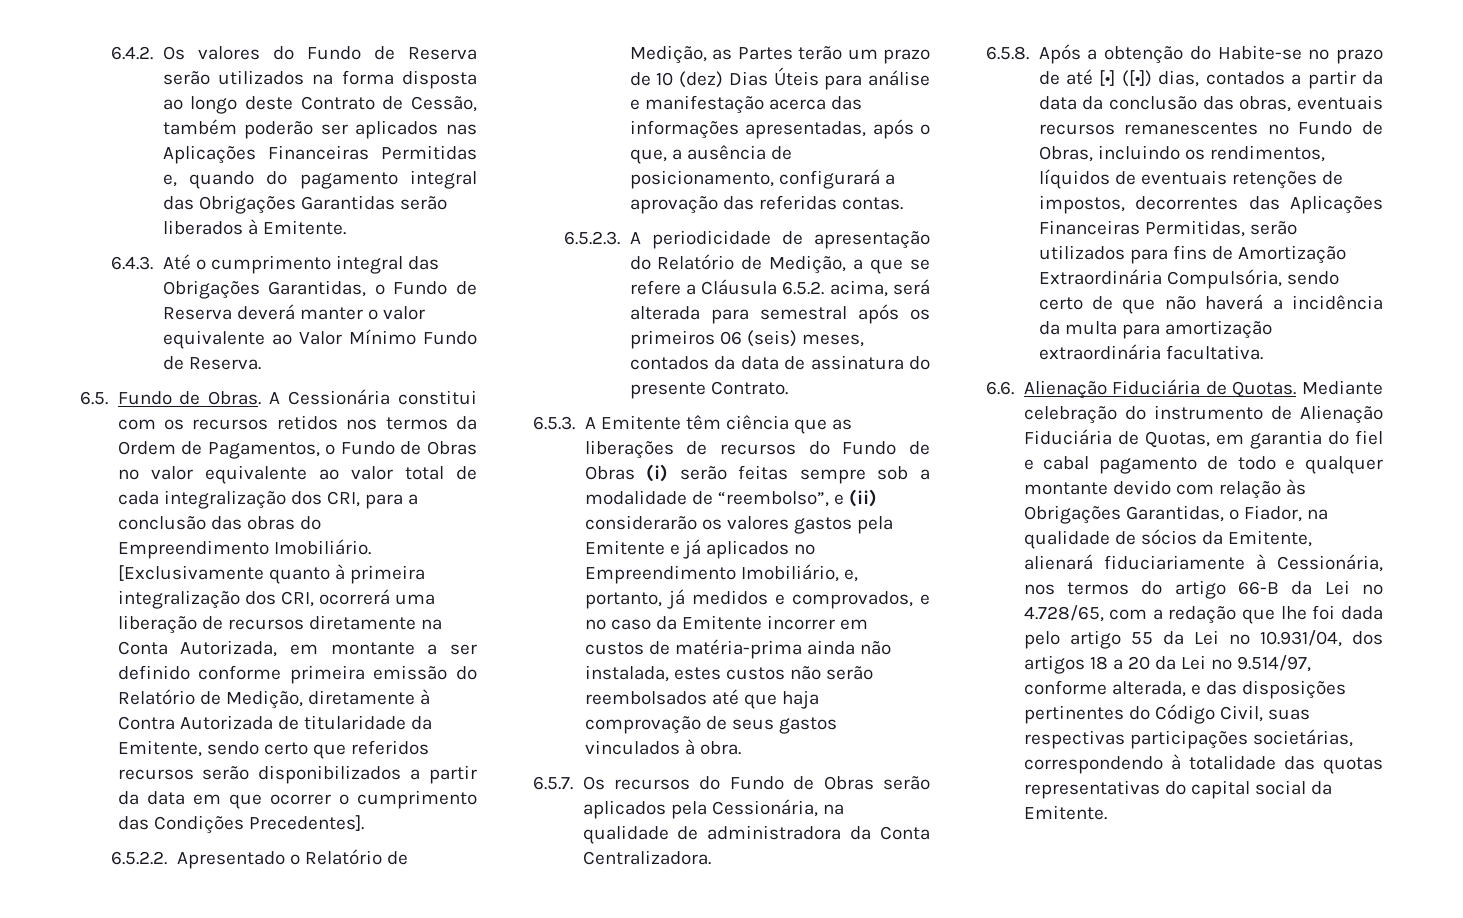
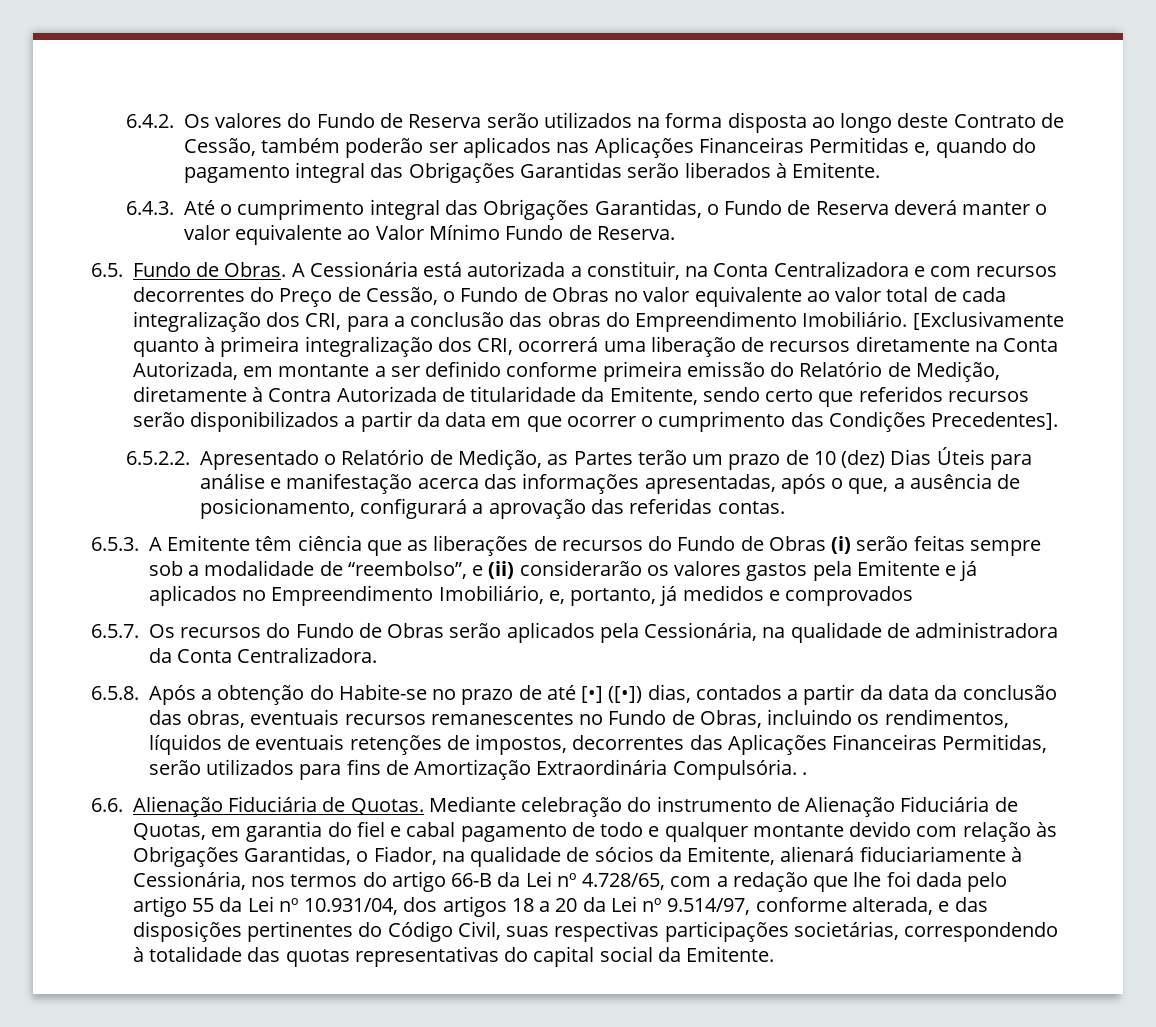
[398,390,477,405] [117,415,478,430] [117,441,320,459] constitui com os recursos retidos nos termos da Ordem de Pagamentos, -> [423,261,1058,280] [132,287,438,307] está autorizada a constituir, na Conta Centralizadora e com recursos decorrentes do Preço de Cessão,
[564,230,930,249] [629,254,930,274] [629,279,930,297] [629,304,930,324] [629,330,864,349] [629,355,930,370] [629,381,788,399] // 6.5.2.3. A periodicidade de apresentação do Relatório de Medição, a que se refere a Cláusula 6.5.2. acima, será alterada para semestral após os primeiros 06 (seis) meses, contados da data de assinatura do presente Contrato. -> (785, 507) none
[791,591,930,609] [584,615,869,630] [584,639,892,659] [584,665,874,682] [584,689,819,709] [584,716,837,734] [584,739,741,755] comprovados, e no caso da Emitente incorrer em custos de matéria-prima ainda não instalada, estes custos não serão reembolsados até que haja comprovação de seus gastos vinculados à obra. -> [785,586,914,606] comprovados
[1166,269,1339,289] [1038,294,1383,314] [1038,320,1272,339] [1038,344,1263,360] Compulsória, sendo certo de que não haverá a incidência da multa para amortização extraordinária facultativa. -> [672,759,807,780] Compulsória. .

